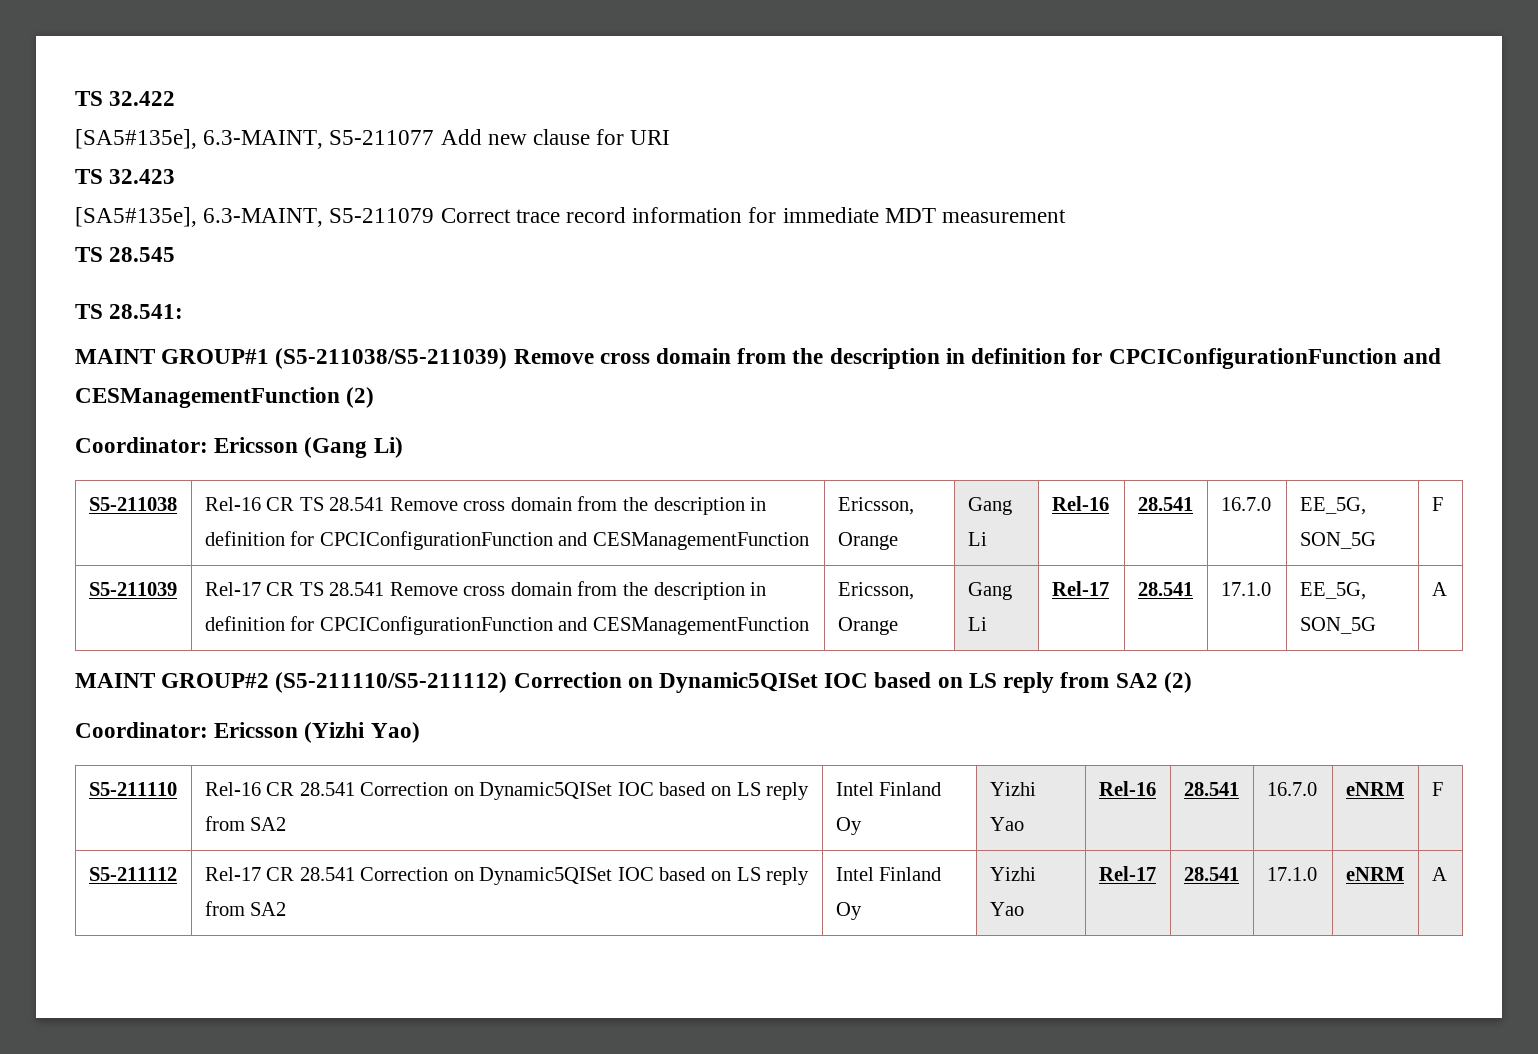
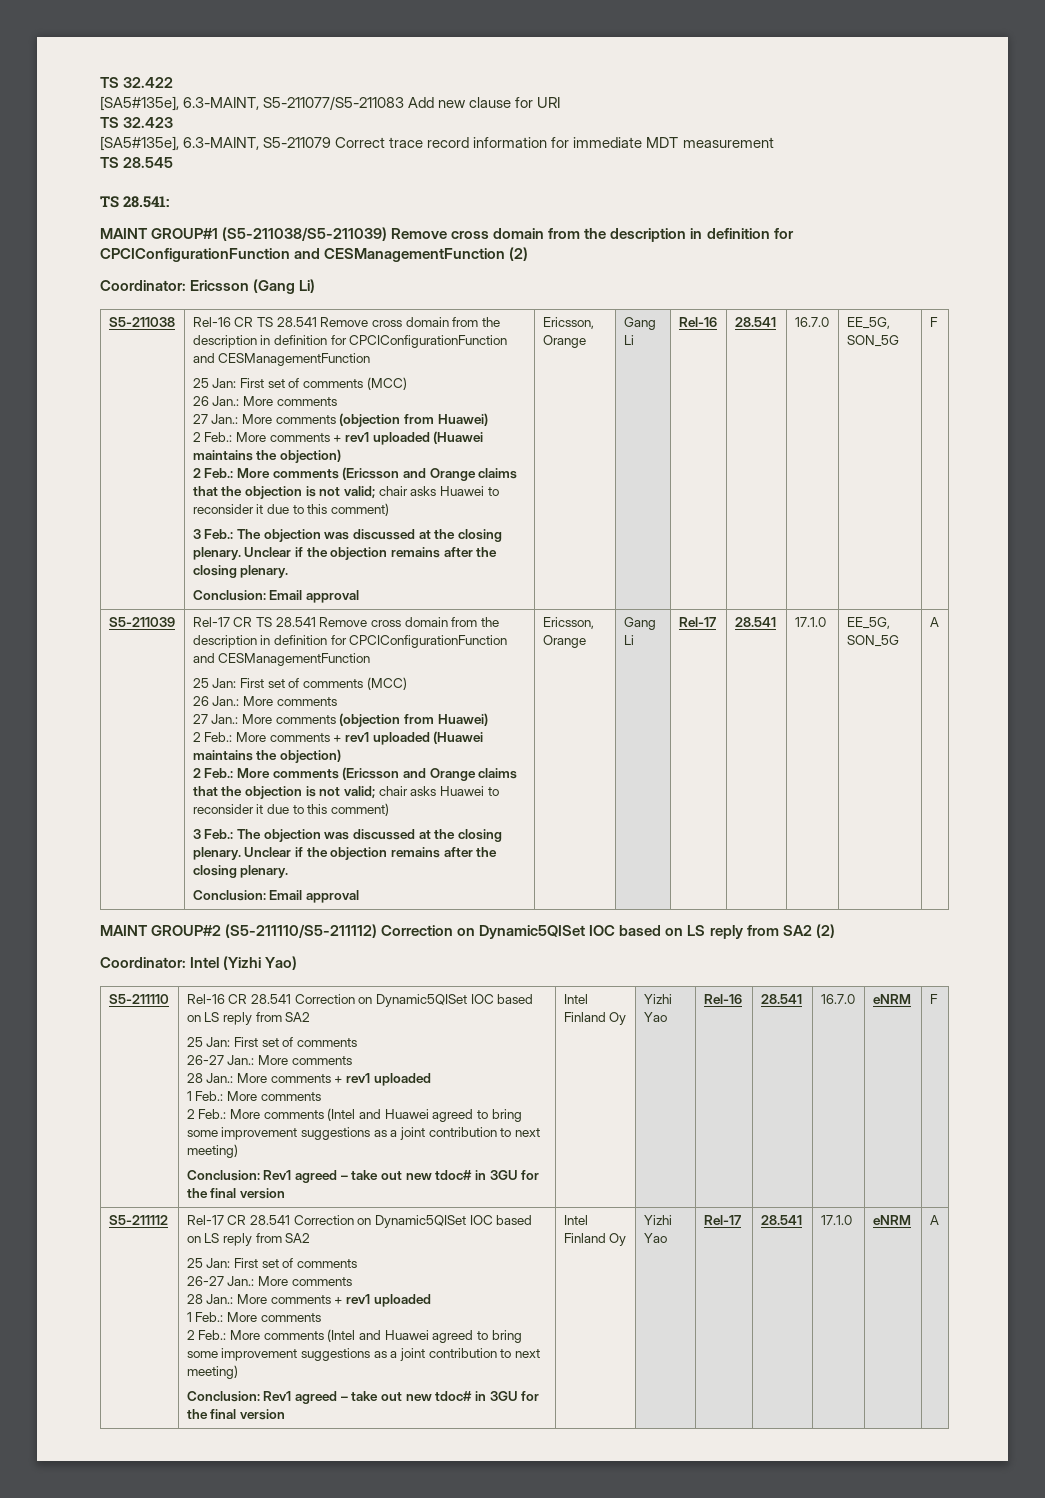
[329,130,435,145] S5-211077 -> [263,96,405,110] S5-211077/S5-211083
(809, 541) none -> [192,377,407,390] [192,396,337,406] [192,413,488,427] [192,431,484,445] [192,449,342,463] [192,467,518,481] [192,486,499,499] [192,503,390,516] [192,529,502,542] [192,547,498,560] [192,565,289,578] [192,590,360,603] // 25 Jan: First set of comments (MCC) // 26 Jan.: More comments // 27 Jan.: More comments (objection from Huawei) // 2 Feb.: More comments + rev1 uploaded (Huawei maintains the objection) // 2 Feb.: More comments (Ericsson and Orange claims that the objection is not valid; chair asks Huawei to reconsider it due to this comment) // 3 Feb.: The objection was discussed at the closing plenary. Unclear if the objection remains after the closing plenary. // Conclusion: Email approval
(809, 626) none -> [192,677,407,690] [192,696,337,706] [192,713,488,727] [192,731,484,745] [192,749,342,763] [192,767,518,781] [192,786,499,799] [192,803,390,816] [192,829,502,842] [192,847,498,860] [192,865,289,878] [192,890,360,903] // 25 Jan: First set of comments (MCC) // 26 Jan.: More comments // 27 Jan.: More comments (objection from Huawei) // 2 Feb.: More comments + rev1 uploaded (Huawei maintains the objection) // 2 Feb.: More comments (Ericsson and Orange claims that the objection is not valid; chair asks Huawei to reconsider it due to this comment) // 3 Feb.: The objection was discussed at the closing plenary. Unclear if the objection remains after the closing plenary. // Conclusion: Email approval
[214,722,299,738] Ericsson -> [190,957,220,968] Intel
(287, 824) none -> [186,1037,358,1047] [186,1055,352,1065] [186,1073,431,1086] [186,1091,321,1101] [186,1108,522,1122] [186,1127,540,1140] [186,1144,238,1158] [186,1170,540,1183] [186,1188,286,1199] // 25 Jan: First set of comments // 26-27 Jan.: More comments // 28 Jan.: More comments + rev1 uploaded // 1 Feb.: More comments // 2 Feb.: More comments (Intel and Huawei agreed to bring some improvement suggestions as a joint contribution to next meeting) // Conclusion: Rev1 agreed – take out new tdoc# in 3GU for the final version
(287, 909) none -> [186,1258,358,1268] [186,1276,352,1286] [186,1294,431,1307] [186,1312,321,1322] [186,1329,522,1343] [186,1348,540,1361] [186,1365,238,1379] [186,1391,540,1404] [186,1409,286,1420] // 25 Jan: First set of comments // 26-27 Jan.: More comments // 28 Jan.: More comments + rev1 uploaded // 1 Feb.: More comments // 2 Feb.: More comments (Intel and Huawei agreed to bring some improvement suggestions as a joint contribution to next meeting) // Conclusion: Rev1 agreed – take out new tdoc# in 3GU for the final version

